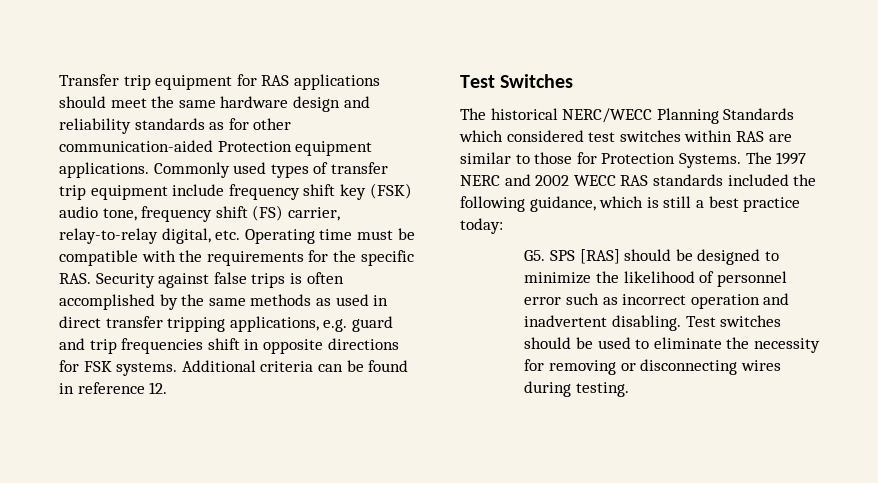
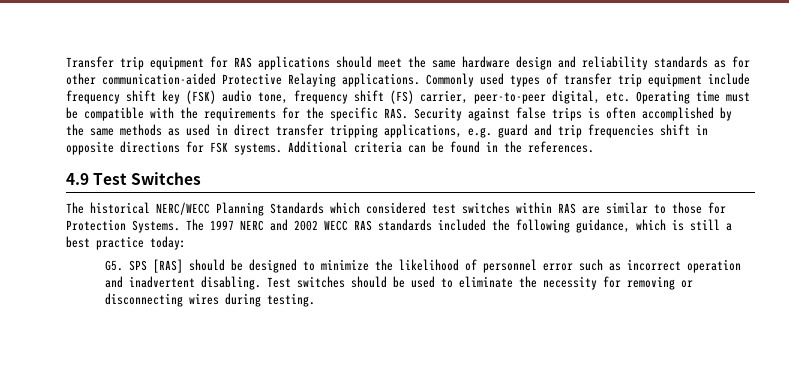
[217,141,373,156] Protection equipment -> [222,73,336,87] Protective Relaying
[59,228,158,244] relay-to-relay -> [474,92,546,104] peer-to-peer
[77,382,168,394] reference 12. // -> [504,141,594,153] [66,173,89,185] the references. // 4.9

